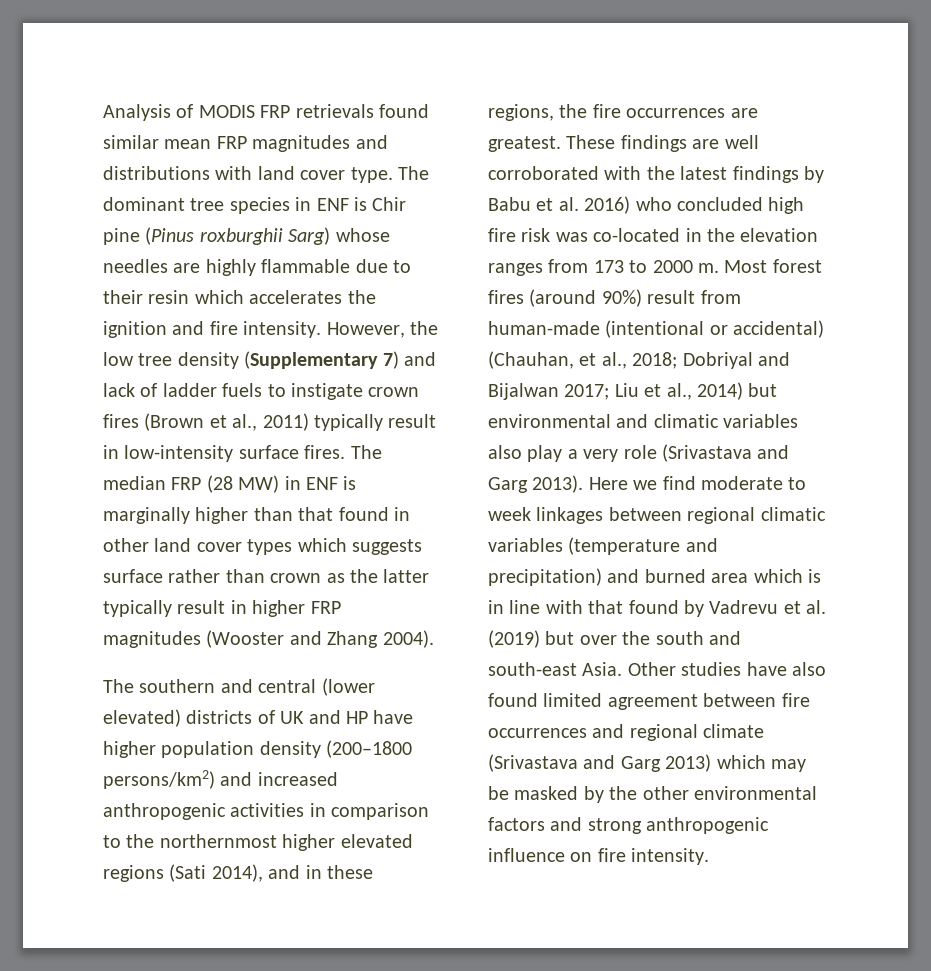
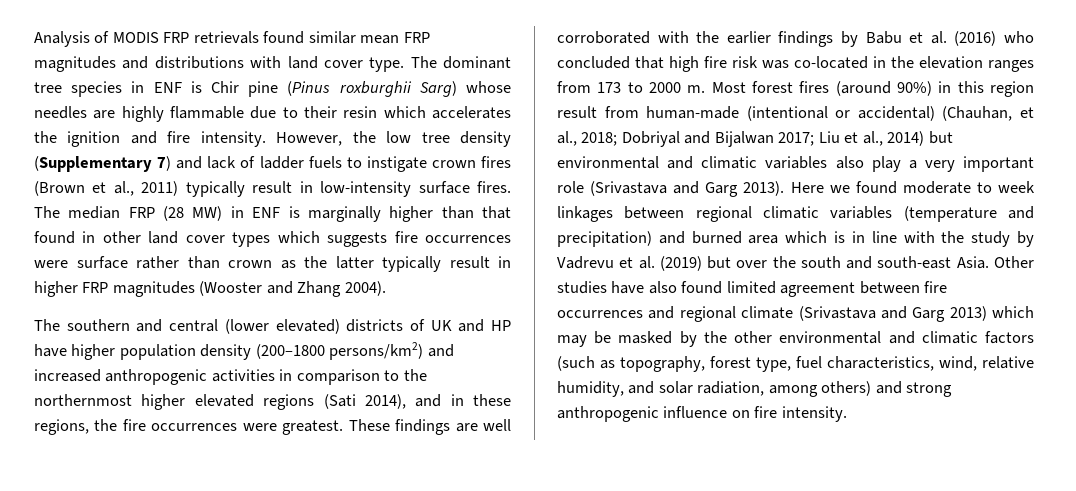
(422, 547) none -> [394,231,512,243] [34,260,68,268] fire occurrences were
[730,108,758,118] are -> [242,423,277,431] were
[680,166,728,180] latest -> [726,31,771,44] earlier
[584,196,631,214] 2016) -> [954,31,997,46] (2016)
(763, 204) none -> [635,56,664,69] that
(642, 298) none -> [938,81,1034,97] in this region
(619, 455) none -> [963,156,1034,172] important
[662,476,696,490] find -> [855,181,897,194] found
[588,600,679,614] that found -> [941,231,1011,247] the study
[488,817,545,831] factors -> [888,331,1034,344] [557,356,1034,372] [557,381,872,397] and climatic factors (such as topography, forest type, fuel characteristics, wind, relative humidity, and solar radiation, among others)

